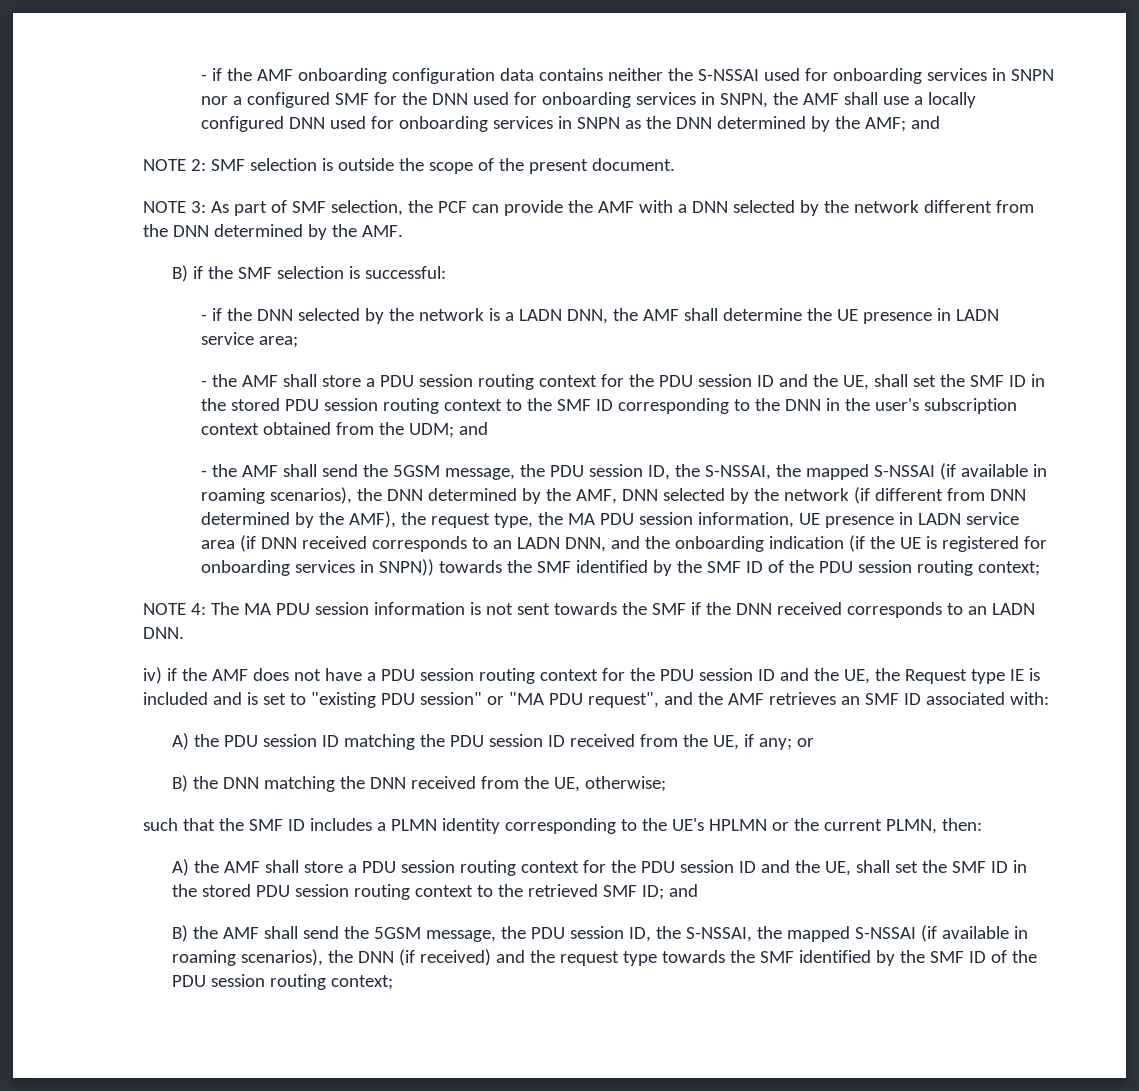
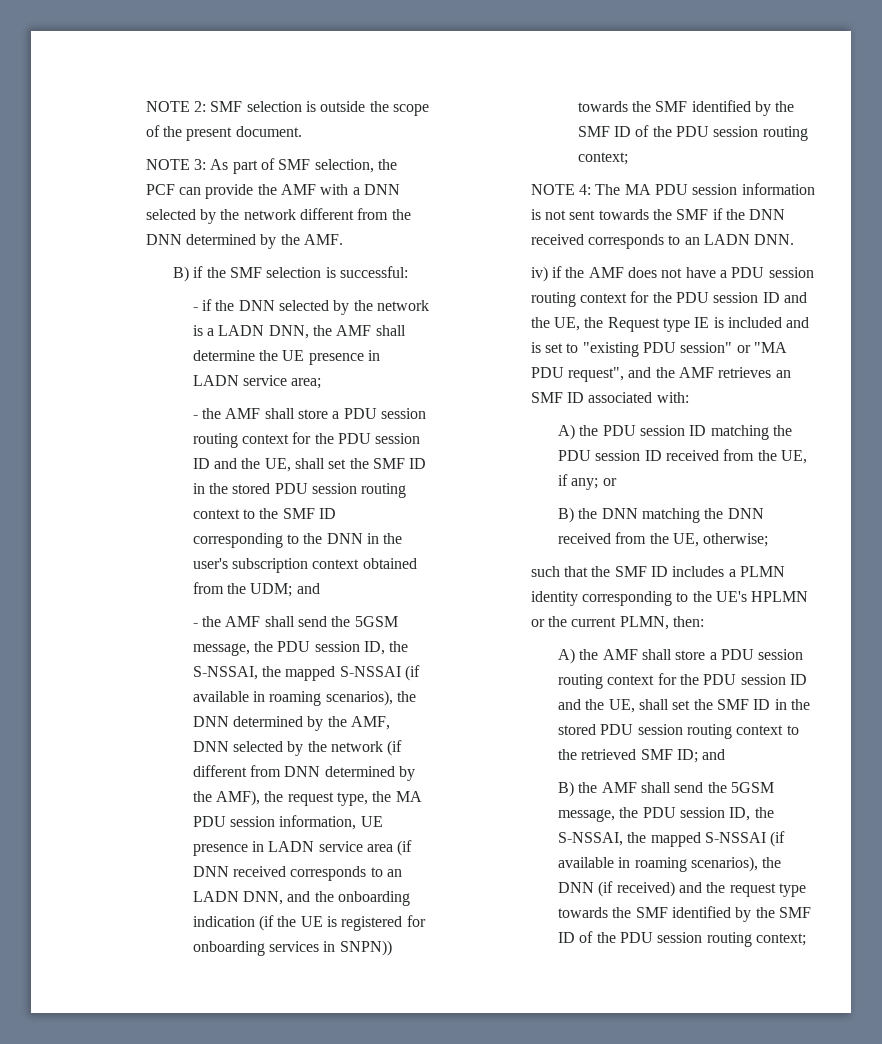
[201,68,1055,84] [201,92,977,108] [201,116,941,132] - if the AMF onboarding configuration data contains neither the S-NSSAI used for onboarding services in SNPN nor a configured SMF for the DNN used for onboarding services in SNPN, the AMF shall use a locally configured DNN used for onboarding services in SNPN as the DNN determined by the AMF; and // -> (145, 106) none

